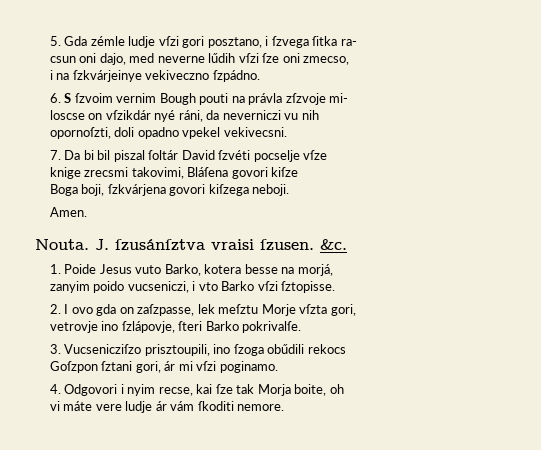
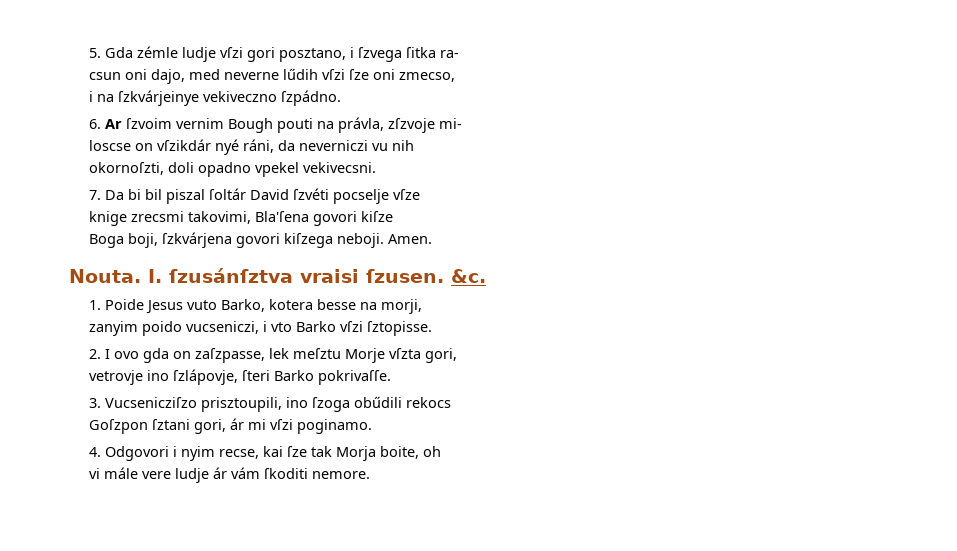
[64,93,72,103] S -> [104,119,122,129] Ar
[248,93,283,105] právla -> [337,117,384,133] právla,
[49,127,111,139] opornoſzti, -> [88,162,164,175] okornoſzti,
[187,167,229,177] Bláſena -> [254,211,309,222] Bla'ſena
(290, 190) // -> (384, 240) none
[95,239,109,250] J. -> [148,269,162,283] I.
[297,264,333,276] morjá, -> [380,299,422,314] morji,
[242,321,302,333] pokrivalſe. -> [317,370,391,385] pokrivaſſe.
[63,401,93,411] máte -> [103,467,138,479] mále

